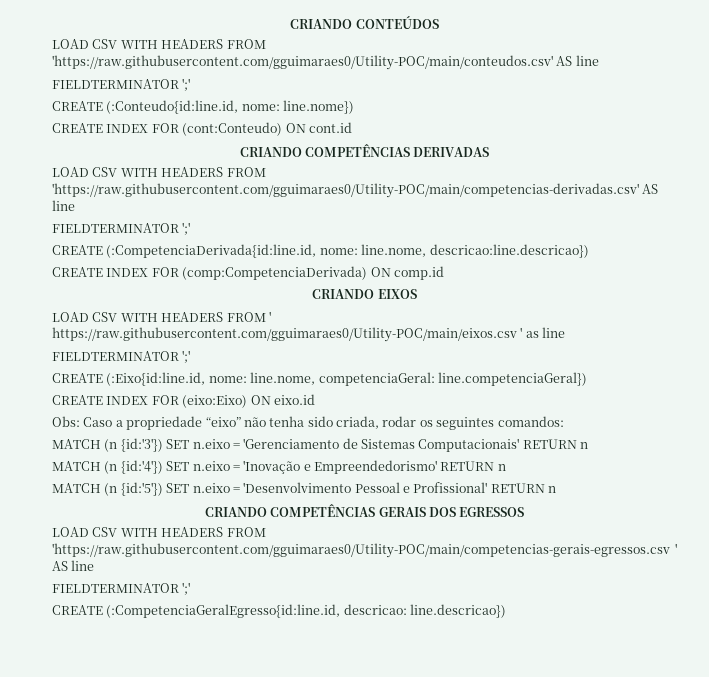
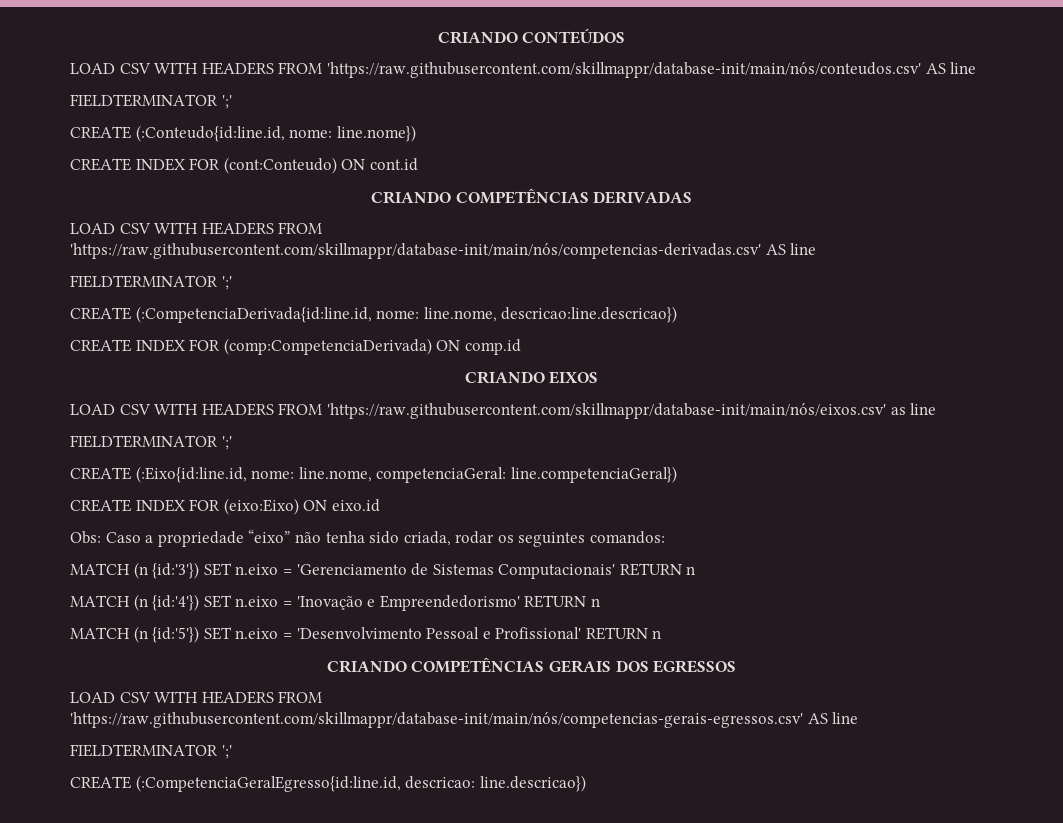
[52,55,553,70] 'https://raw.githubusercontent.com/gguimaraes0/Utility-POC/main/conteudos.csv' -> [326,62,921,78] 'https://raw.githubusercontent.com/skillmappr/database-init/main/nós/conteudos.csv'
[52,183,639,198] 'https://raw.githubusercontent.com/gguimaraes0/Utility-POC/main/competencias-derivadas.csv' -> [70,243,761,259] 'https://raw.githubusercontent.com/skillmappr/database-init/main/nós/competencias-derivadas.csv'
[268,311,271,322] [52,327,523,342] ' https://raw.githubusercontent.com/gguimaraes0/Utility-POC/main/eixos.csv ' -> [326,403,886,419] 'https://raw.githubusercontent.com/skillmappr/database-init/main/nós/eixos.csv'
[52,543,677,558] 'https://raw.githubusercontent.com/gguimaraes0/Utility-POC/main/competencias-gerais-egressos.csv ' -> [70,712,803,728] 'https://raw.githubusercontent.com/skillmappr/database-init/main/nós/competencias-gerais-egressos.csv'

